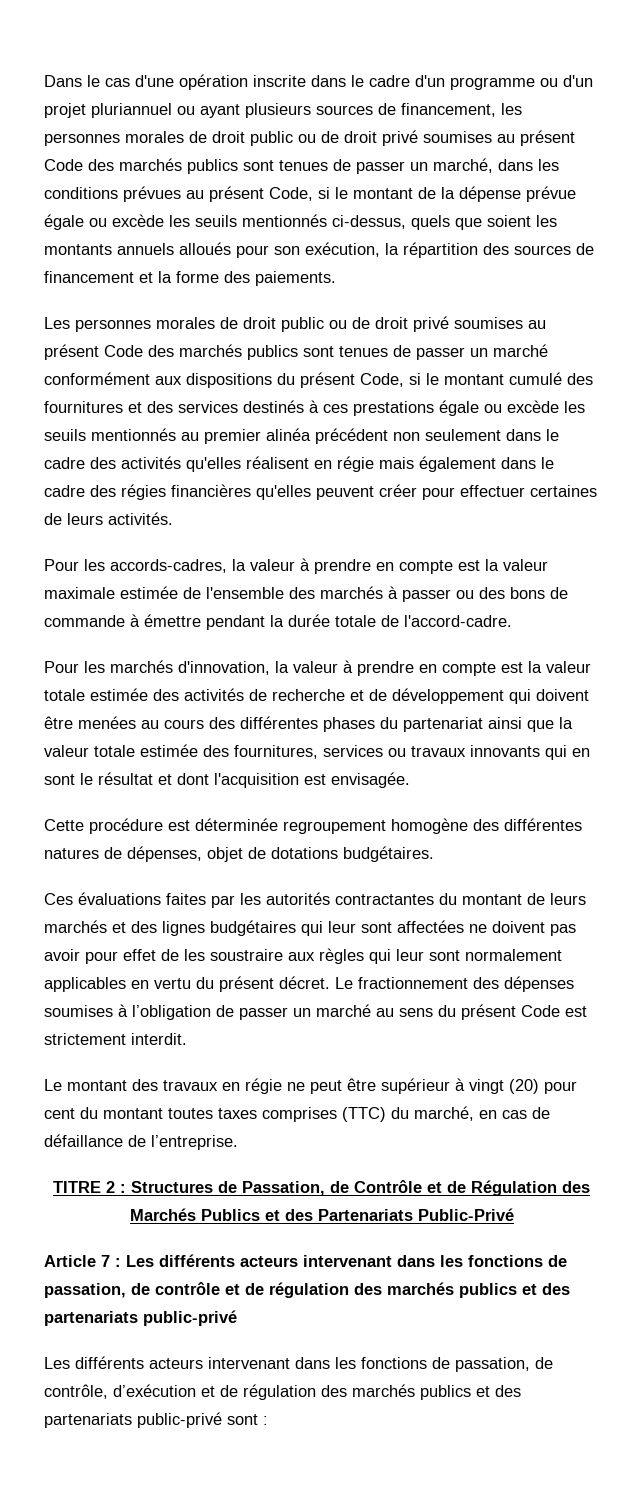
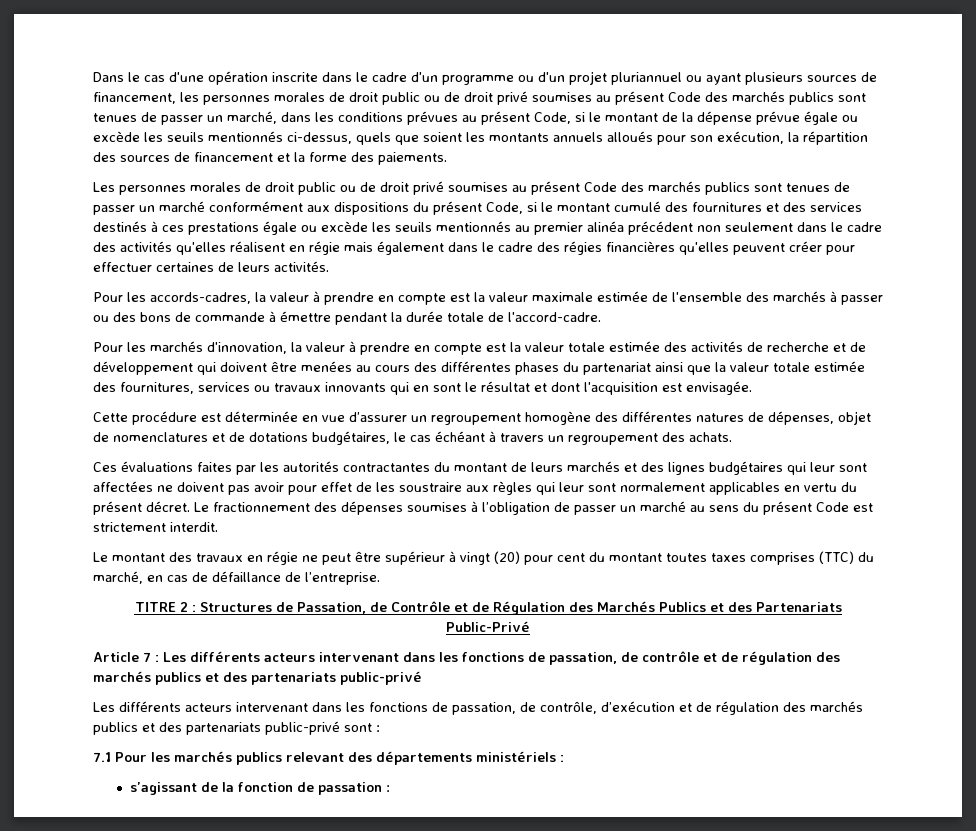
(278, 824) none -> [302,412,427,422] en vue d’assurer un
[271,846,434,862] dotations budgétaires. -> [113,431,732,445] nomenclatures et de dotations budgétaires, le cas échéant à travers un regroupement des achats.
(268, 1420) none -> [93,751,564,765] [129,782,390,795] // 7.1 Pour les marchés publics relevant des départements ministériels : // s’agissant de la fonction de passation :

